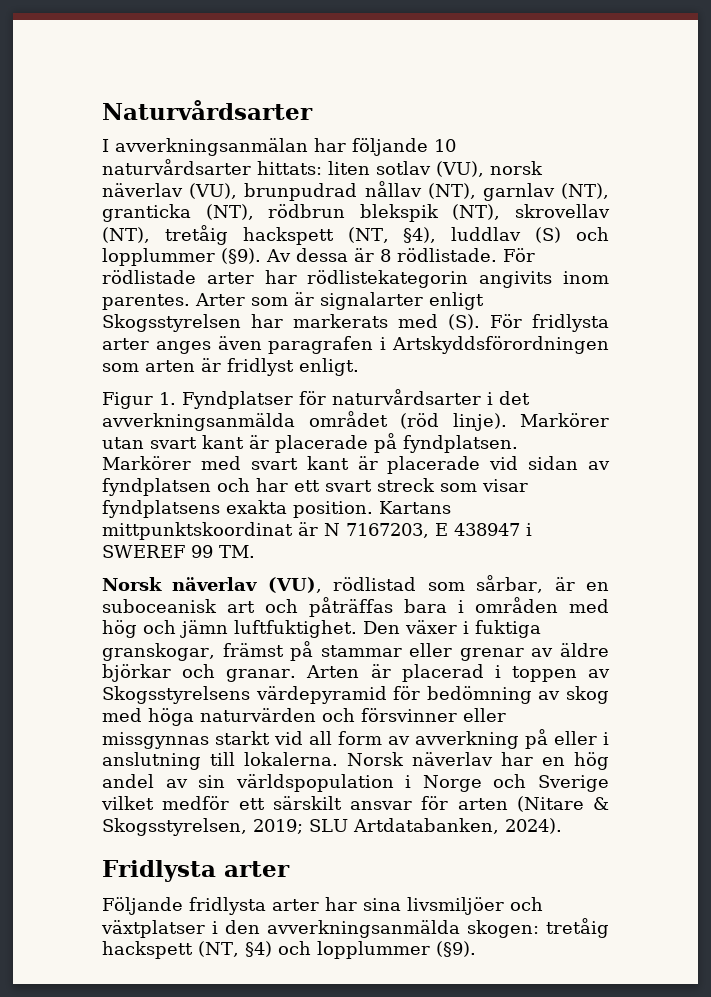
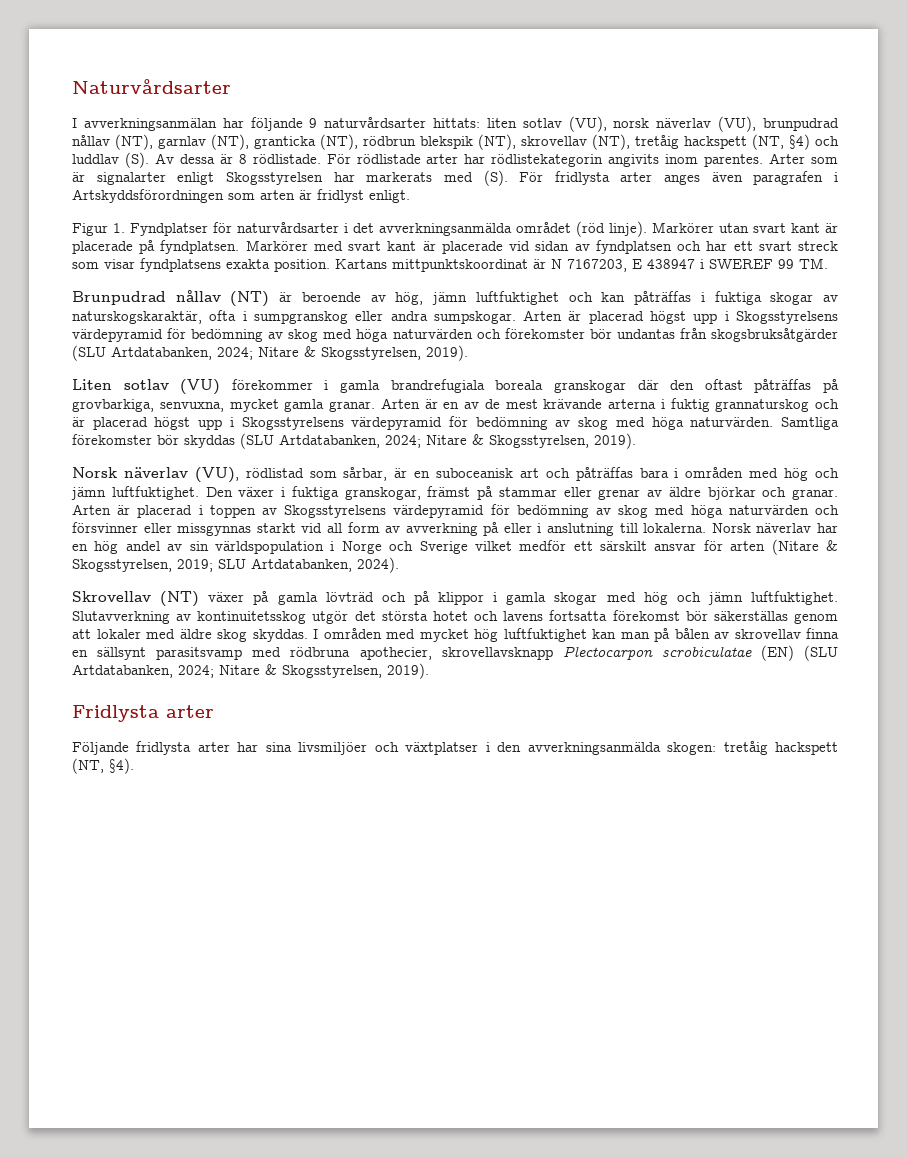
[434,139,456,152] 10 -> [309,118,318,128] 9
[403,227,610,243] [102,248,261,266] §4), luddlav (S) och lopplummer (§9). -> [789,134,839,150] [72,152,149,168] §4) och luddlav (S).
(255, 551) none -> [72,290,839,307] [72,310,838,324] [72,328,839,342] [72,345,468,361] [72,379,840,395] [72,398,839,412] [72,416,839,430] [72,433,636,449] // Brunpudrad nållav (NT) är beroende av hög, jämn luftfuktighet och kan påträffas i fuktiga skogar av naturskogskaraktär, ofta i sumpgranskog eller andra sumpskogar. Arten är placerad högst upp i Skogsstyrelsens värdepyramid för bedömning av skog med höga naturvärden och förekomster bör undantas från skogsbruksåtgärder (SLU Artdatabanken, 2024; Nitare & Skogsstyrelsen, 2019). // Liten sotlav (VU) förekommer i gamla brandrefugiala boreala granskogar där den oftast påträffas på grovbarkiga, senvuxna, mycket gamla granar. Arten är en av de mest krävande arterna i fuktig grannaturskog och är placerad högst upp i Skogsstyrelsens värdepyramid för bedömning av skog med höga naturvärden. Samtliga förekomster bör skyddas (SLU Artdatabanken, 2024; Nitare & Skogsstyrelsen, 2019).
(562, 826) none -> [72,591,838,607] [72,610,838,624] [72,628,839,642] [72,645,839,661] [72,663,429,679] // Skrovellav (NT) växer på gamla lövträd och på klippor i gamla skogar med hög och jämn luftfuktighet. Slutavverkning av kontinuitetsskog utgör det största hotet och lavens fortsatta förekomst bör säkerställas genom att lokaler med äldre skog skyddas. I områden med mycket hög luftfuktighet kan man på bålen av skrovellav finna en sällsynt parasitsvamp med rödbruna apothecier, skrovellavsknapp Plectocarpon scrobiculatae (EN) (SLU Artdatabanken, 2024; Nitare & Skogsstyrelsen, 2019).
[244,941,476,959] §4) och lopplummer (§9). -> [109,758,134,774] §4).

